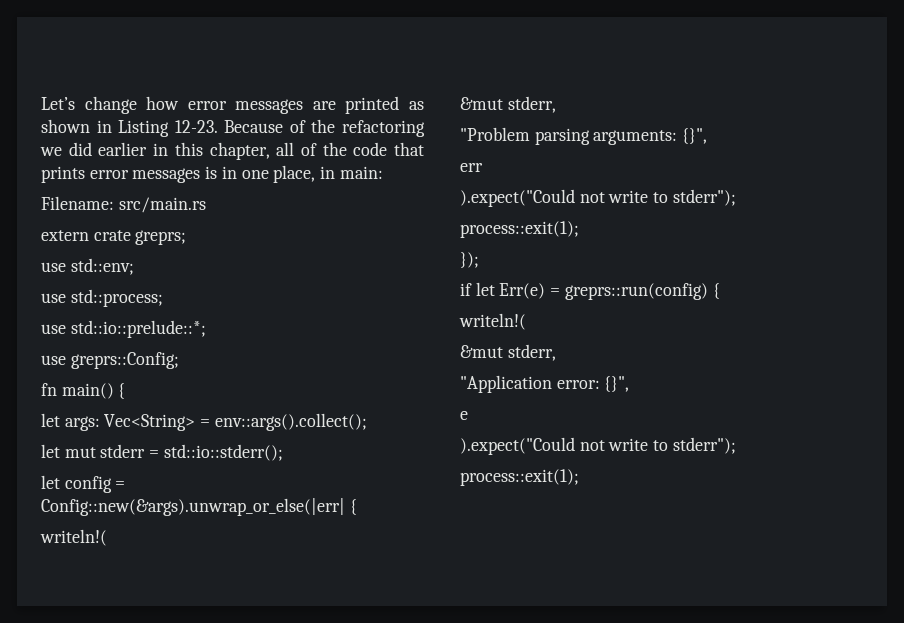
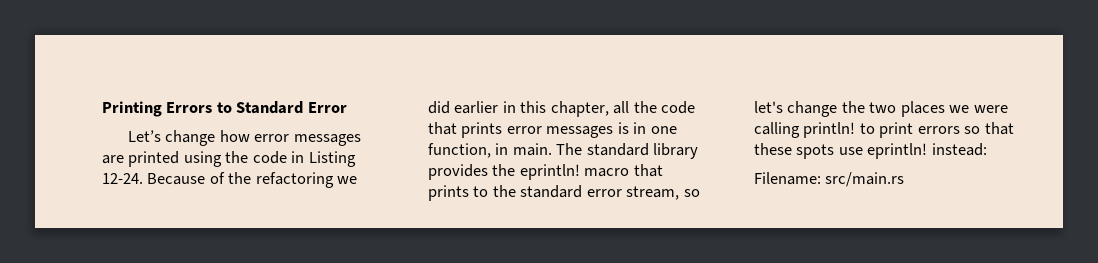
(41, 103) none -> [102,101,347,117] Printing Errors to Standard Error //
[409,101,424,110] [41,119,90,133] as shown -> [183,151,287,167] using the code
[174,120,218,133] 12-23. -> [102,173,143,184] 12-24.
[300,143,317,156] of -> (630, 107) none
[273,165,383,183] [41,196,206,213] [41,230,187,245] [41,258,134,275] [41,289,163,307] [41,320,206,338] [41,352,179,369] [41,383,126,399] [41,413,367,431] [41,444,283,461] [41,475,126,493] [41,498,357,516] [40,529,107,546] [460,96,556,113] [460,127,708,145] [460,163,483,172] [460,189,736,207] [460,221,579,238] [460,252,479,268] [460,282,720,300] [459,313,526,330] [460,344,556,361] [460,375,630,393] [460,411,468,420] [460,437,736,455] [460,469,579,486] place, in main: // Filename: src/main.rs // extern crate greprs; // use std::env; // use std::process; // use std::io::prelude::*; // use greprs::Config; // fn main() { // let args: Vec<String> = env::args().collect(); // let mut stderr = std::io::stderr(); // let config = Config::new(&args).unwrap_or_else(|err| { // writeln!( // &mut stderr, // "Problem parsing arguments: {}", // err // ).expect("Could not write to stderr"); // process::exit(1); // }); // if let Err(e) = greprs::run(config) { // writeln!( // &mut stderr, // "Application error: {}", // e // ).expect("Could not write to stderr"); // process::exit(1); -> [428,143,699,159] [428,164,663,180] [428,185,700,201] [754,101,1008,117] [754,122,1014,138] [754,143,987,159] [754,172,905,187] function, in main. The standard library provides the eprintln! macro that prints to the standard error stream, so let's change the two places we were calling println! to print errors so that these spots use eprintln! instead: // Filename: src/main.rs

